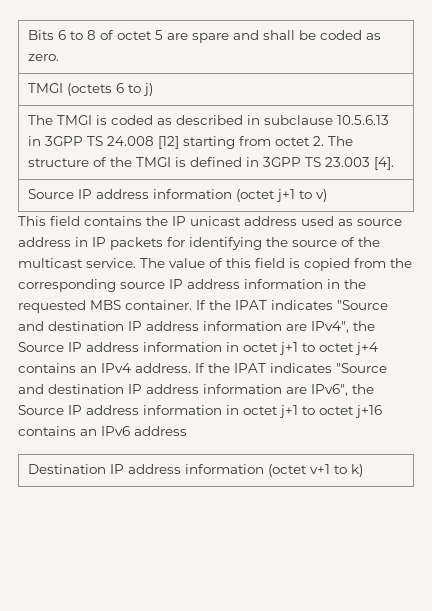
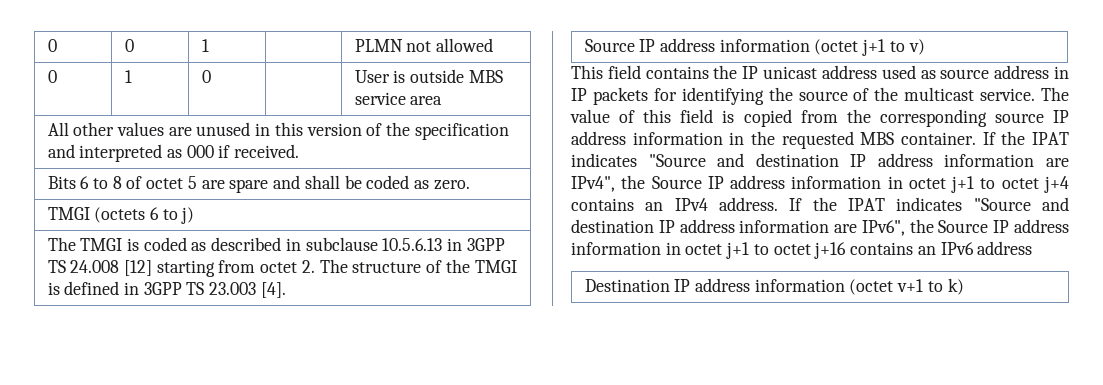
(27, 35) none -> [47,39,57,52] [124,39,134,52] [201,39,209,52] [354,38,494,52] [47,70,57,83] [124,70,132,83] [201,70,211,83] [354,69,503,83] [354,92,443,105] [47,122,509,140] [47,144,300,162] 0 | 0 | 1 | | PLMN not allowed // 0 | 1 | 0 | | User is outside MBS service area // All other values are unused in this version of the specification and interpreted as 000 if received. //

